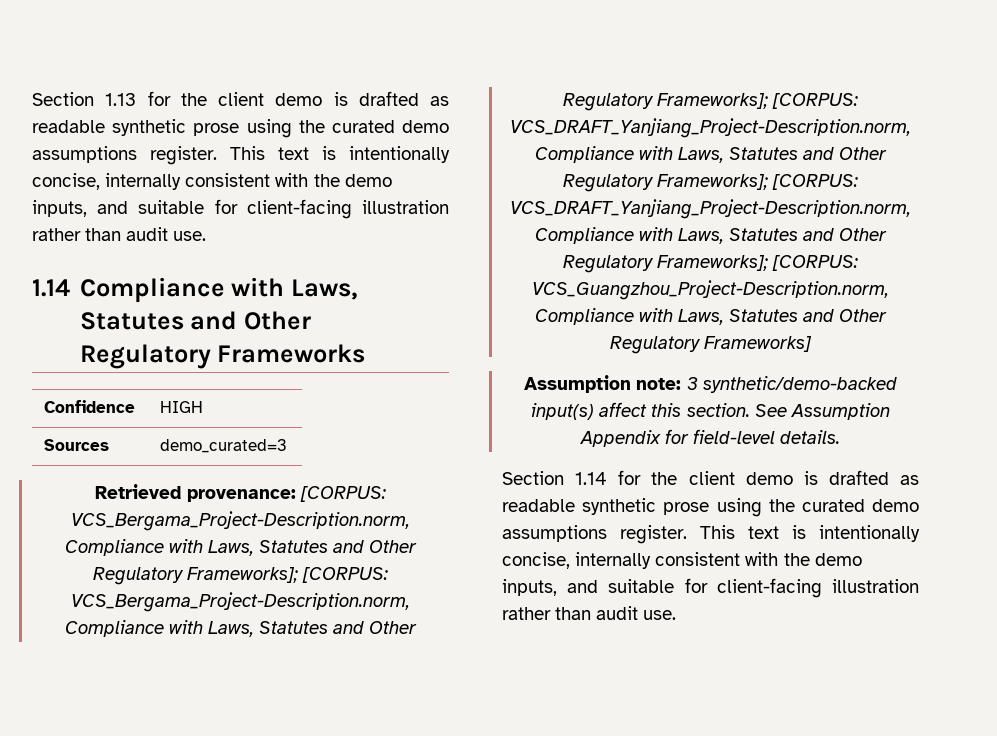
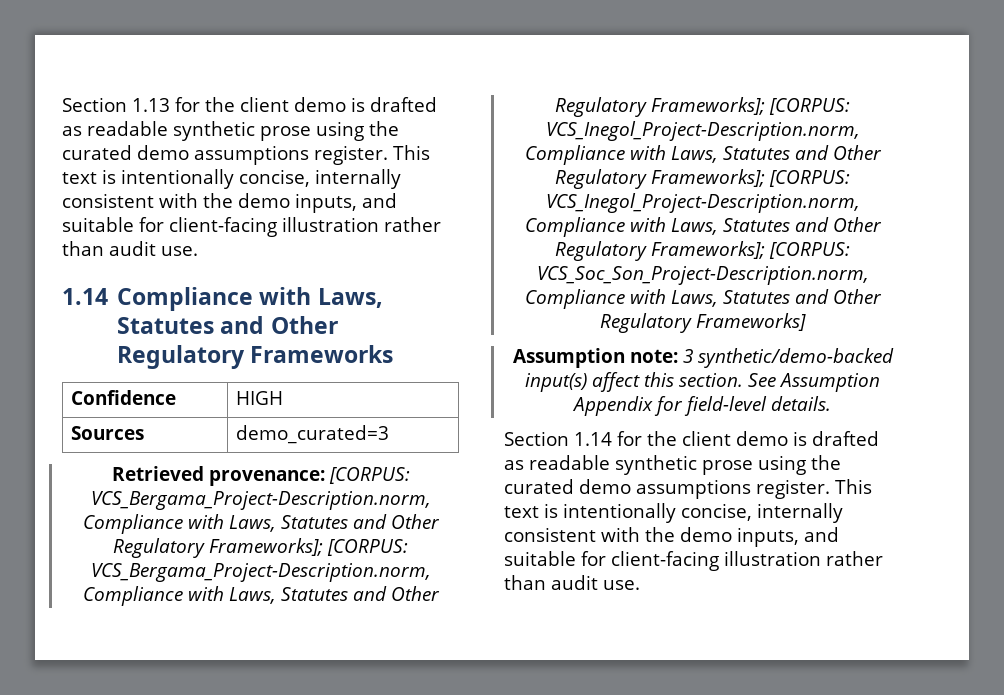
[510,118,911,138] [534,146,888,163] [562,174,859,192] [510,199,911,219] [534,227,888,244] [562,255,859,273] [532,280,889,300] VCS_DRAFT_Yanjiang_Project-Description.norm, Compliance with Laws, Statutes and Other Regulatory Frameworks]; [CORPUS: VCS_DRAFT_Yanjiang_Project-Description.norm, Compliance with Laws, Statutes and Other Regulatory Frameworks]; [CORPUS: VCS_Guangzhou_Project-Description.norm, -> [545,121,860,141] [524,145,882,165] [555,169,850,189] [545,193,860,213] [524,217,882,237] [555,241,850,261] [536,266,869,285] VCS_Inegol_Project-Description.norm, Compliance with Laws, Statutes and Other Regulatory Frameworks]; [CORPUS: VCS_Inegol_Project-Description.norm, Compliance with Laws, Statutes and Other Regulatory Frameworks]; [CORPUS: VCS_Soc_Son_Project-Description.norm,

